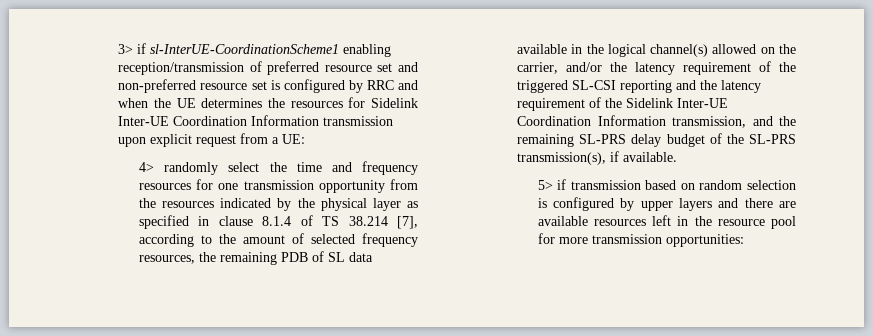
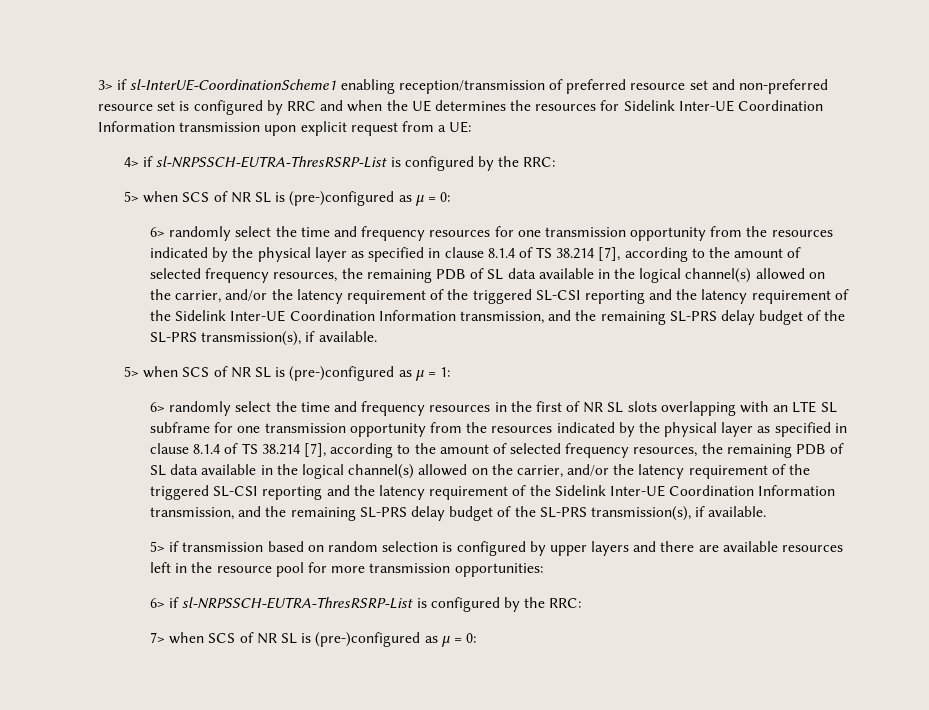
(155, 167) none -> [143,156,556,171] [124,191,451,206] [150,227,166,237] if sl-NRPSSCH-EUTRA-ThresRSRP-List is configured by the RRC: // 5> when SCS of NR SL is (pre-)configured as μ = 0: // 6>
(678, 157) none -> [124,366,451,381] [150,401,837,416] [150,422,847,437] [150,443,845,458] [150,464,811,479] [150,485,836,500] [150,506,767,521] // 5> when SCS of NR SL is (pre-)configured as μ = 1: // 6> randomly select the time and frequency resources in the first of NR SL slots overlapping with an LTE SL subframe for one transmission opportunity from the resources indicated by the physical layer as specified in clause 8.1.4 of TS 38.214 [7], according to the amount of selected frequency resources, the remaining PDB of SL data available in the logical channel(s) allowed on the carrier, and/or the latency requirement of the triggered SL-CSI reporting and the latency requirement of the Sidelink Inter-UE Coordination Information transmission, and the remaining SL-PRS delay budget of the SL-PRS transmission(s), if available.
(744, 240) none -> [150,597,582,612] [150,632,477,647] // 6> if sl-NRPSSCH-EUTRA-ThresRSRP-List is configured by the RRC: // 7> when SCS of NR SL is (pre-)configured as μ = 0:

